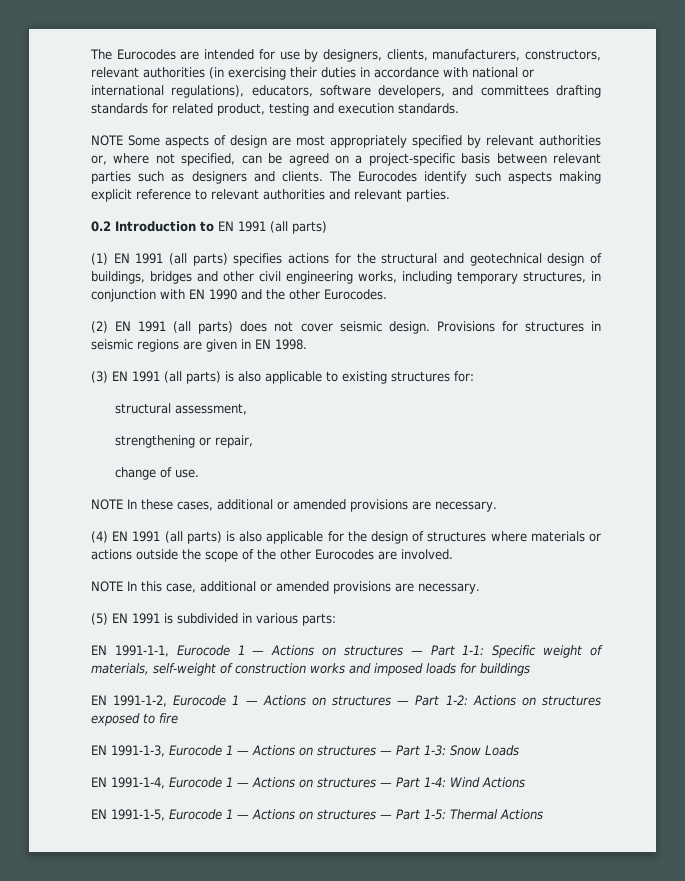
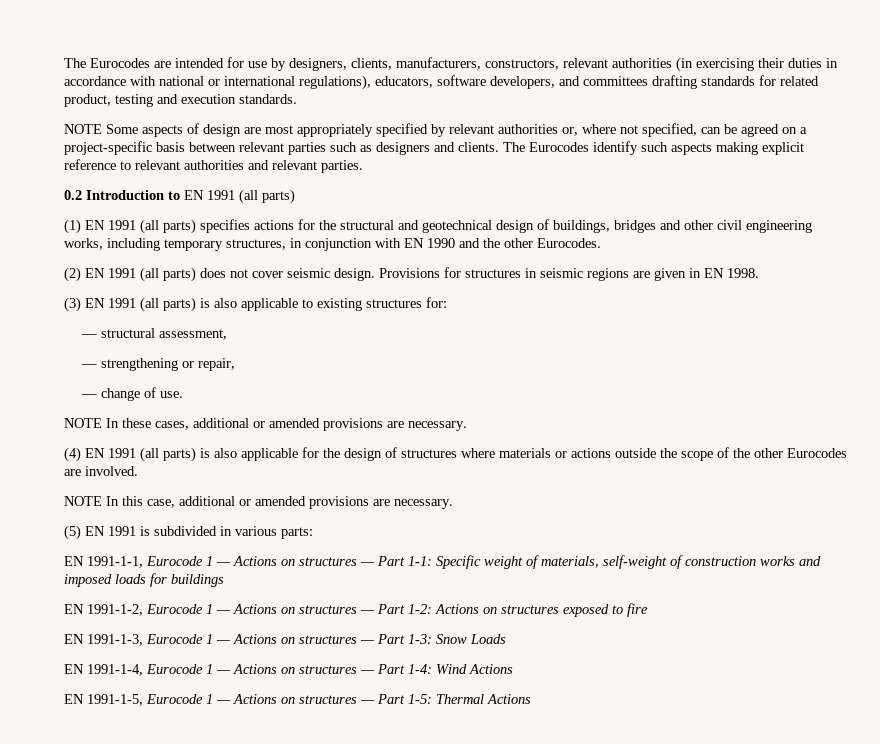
(474, 376) none -> [80,334,97,338] —
(247, 409) none -> [80,364,97,368] —
(253, 441) none -> [80,394,97,398] —

